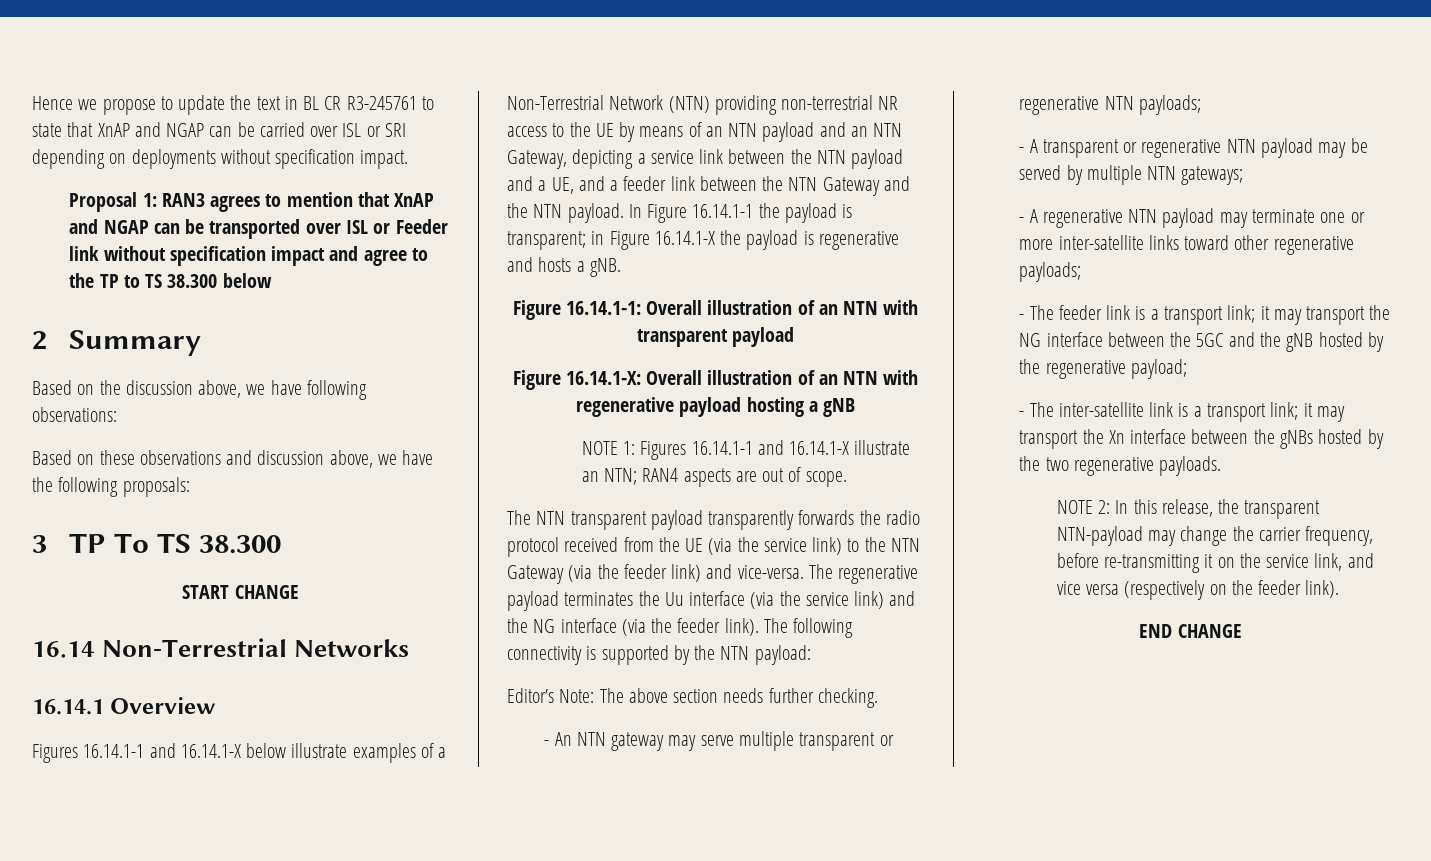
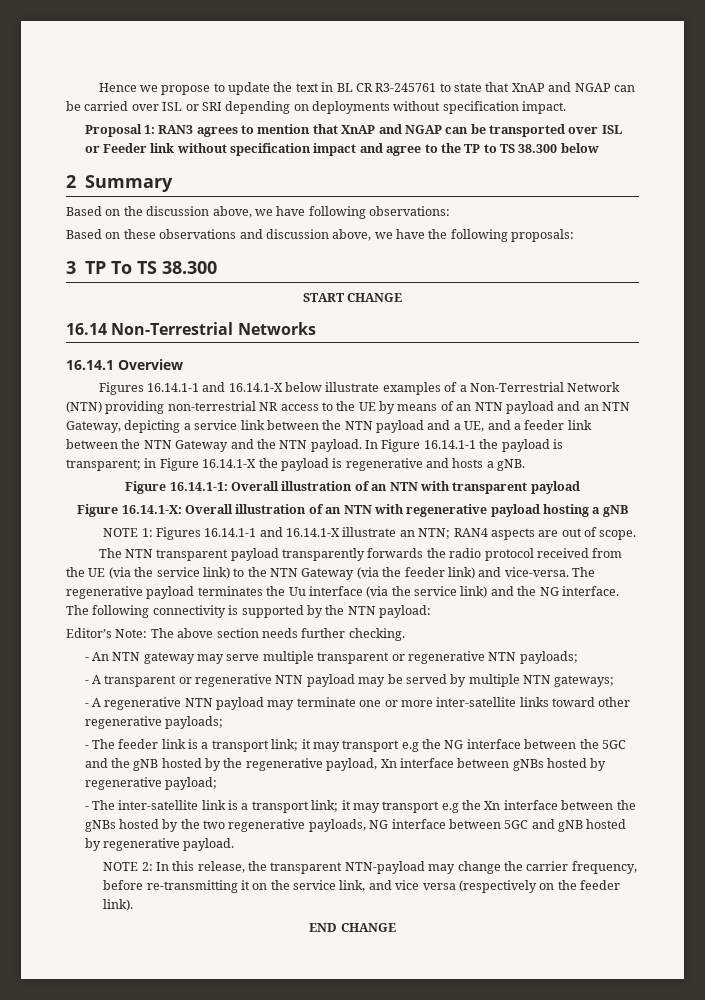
[560,618,759,636] interface (via the feeder link). -> [561,586,619,596] interface.
(1366, 315) none -> [401,742,419,752] e.g
(1126, 369) none -> [326,758,607,771] [84,777,162,790] payload, Xn interface between gNBs hosted by regenerative
(1079, 439) none -> [441,803,459,813] e.g
[1159,456,1222,476] payloads. -> [308,819,627,832] [84,838,235,851] payloads, NG interface between 5GC and gNB hosted by regenerative payload.

